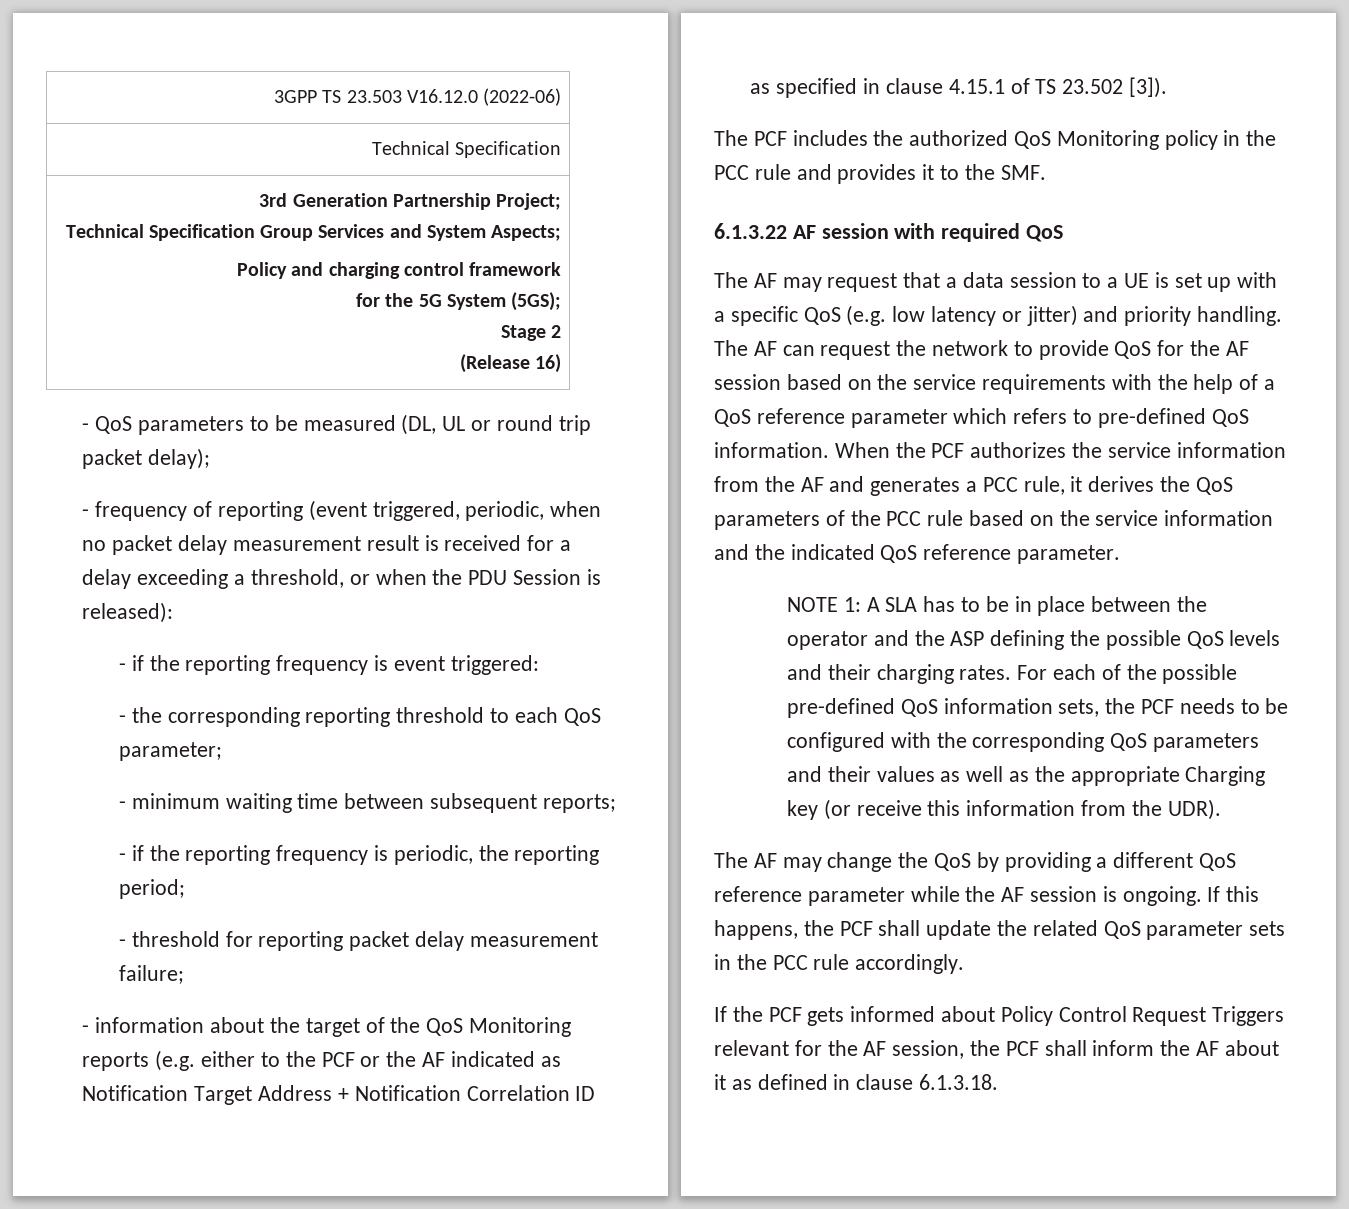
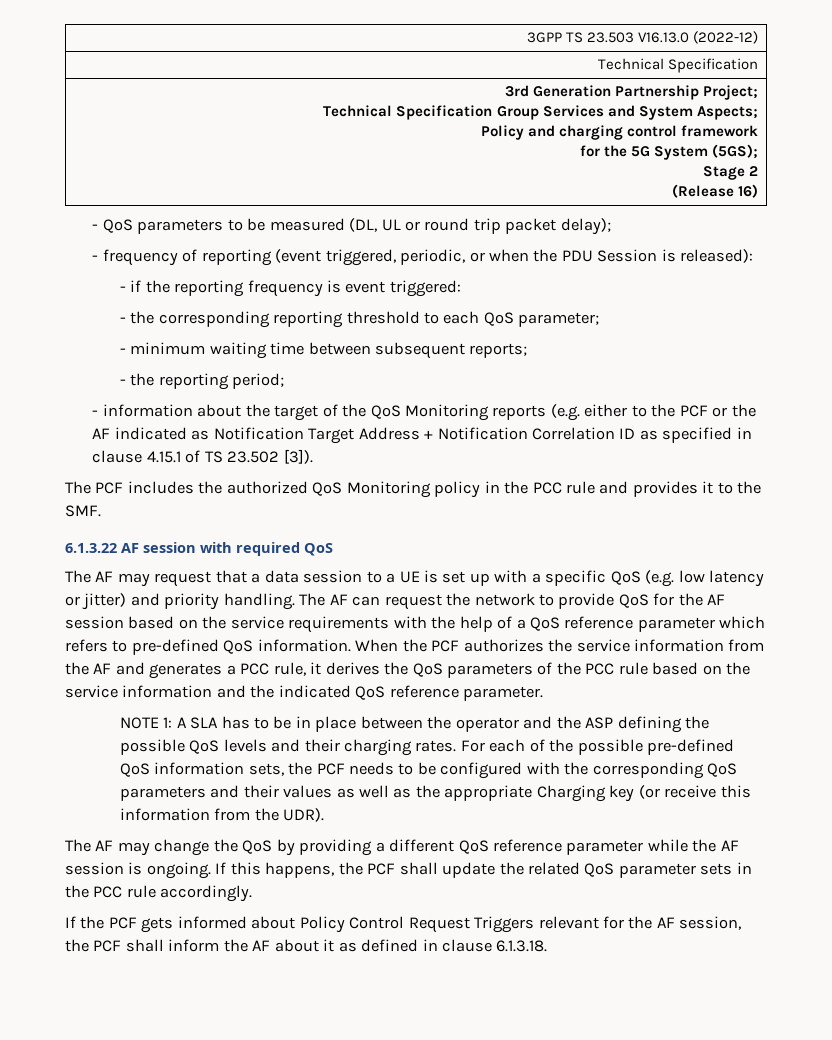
[406,88,562,106] V16.12.0 (2022-06) -> [637,31,758,44] V16.13.0 (2022-12)
[550,501,602,517] [82,535,571,555] [82,569,344,589] when no packet delay measurement result is received for a delay exceeding a threshold, -> (466, 257) none
[131,845,600,865] [118,879,185,899] [118,931,598,951] [118,965,184,984] if the reporting frequency is periodic, the reporting period; // - threshold for reporting packet delay measurement failure; -> [130,373,285,390] the reporting period;

